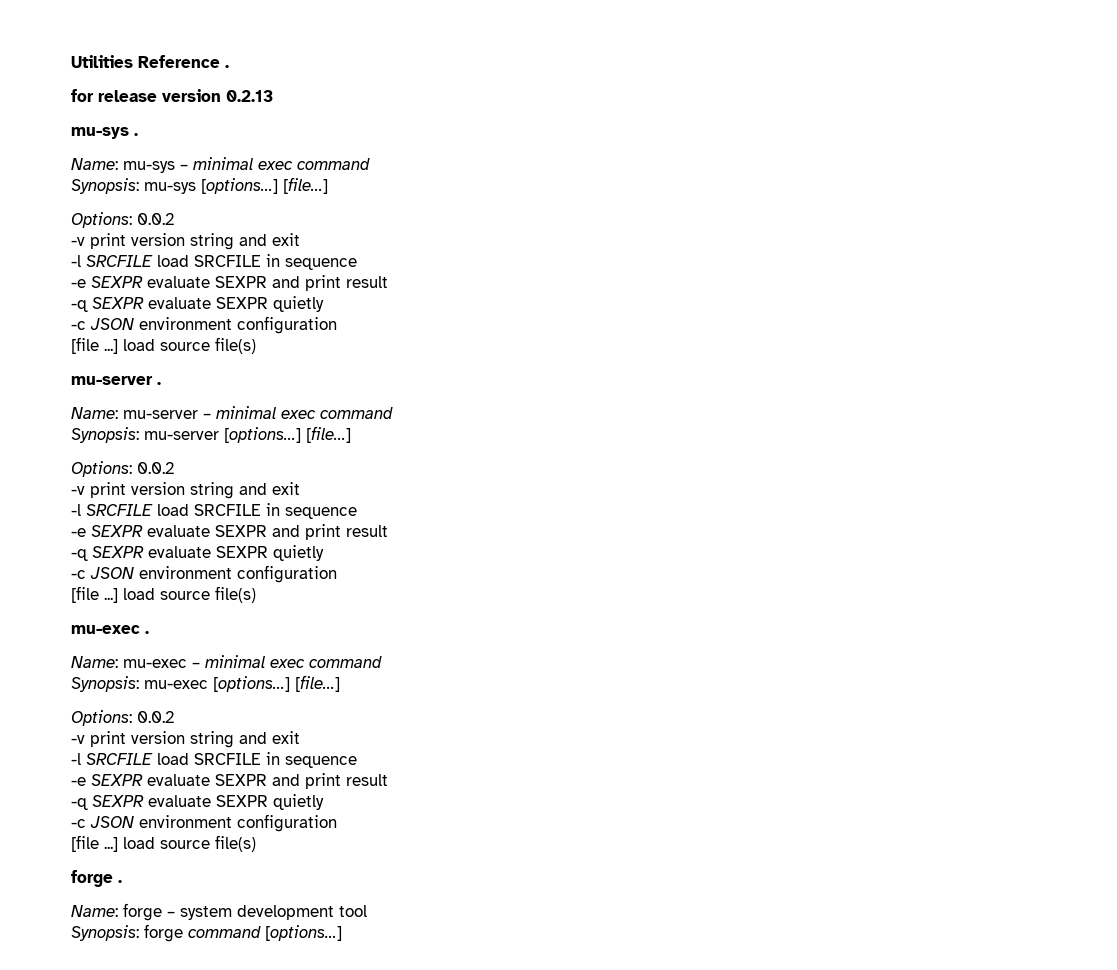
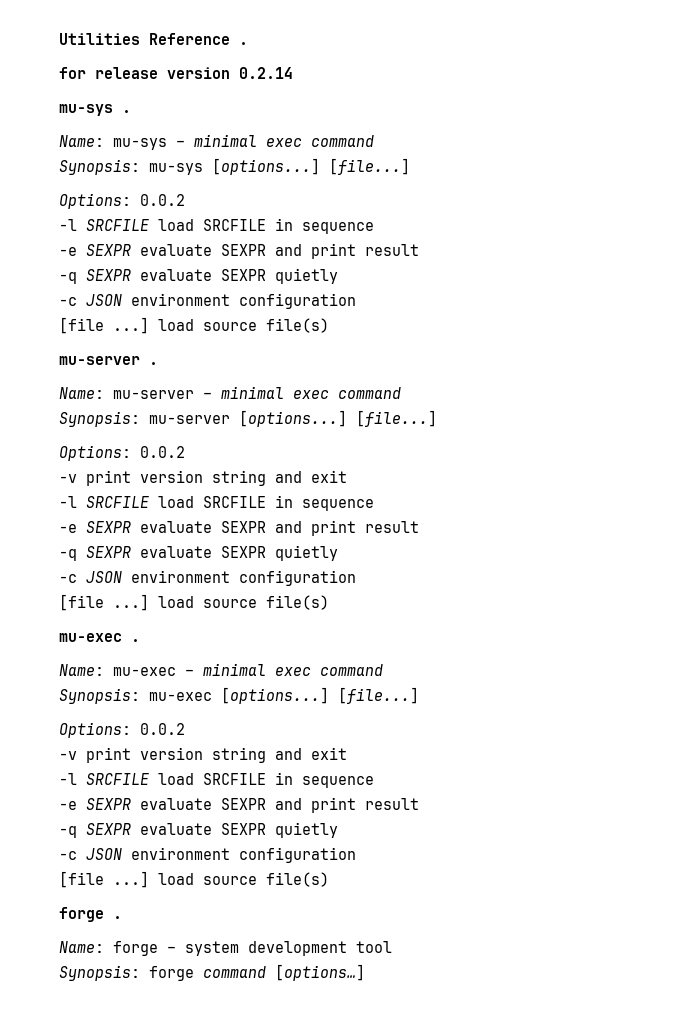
[226,90,273,102] 0.2.13 -> [239,67,293,79] 0.2.14
[71,233,300,250] // -v print version string and exit -> (185, 200) none

